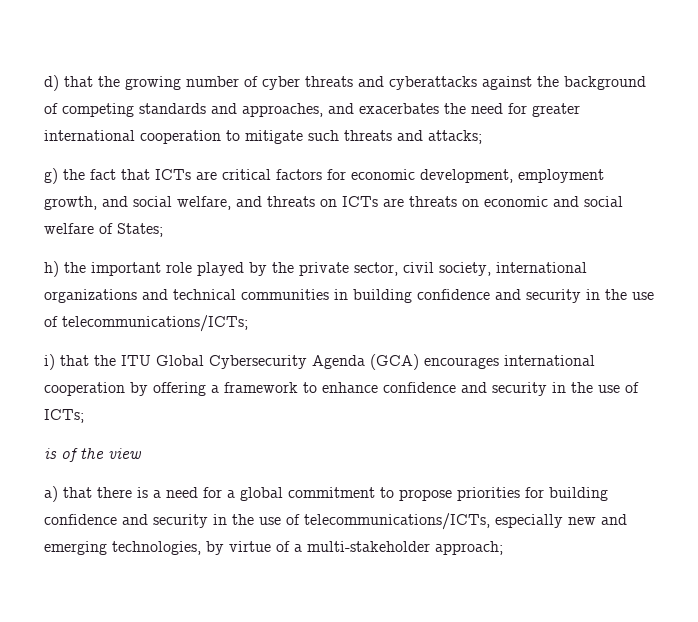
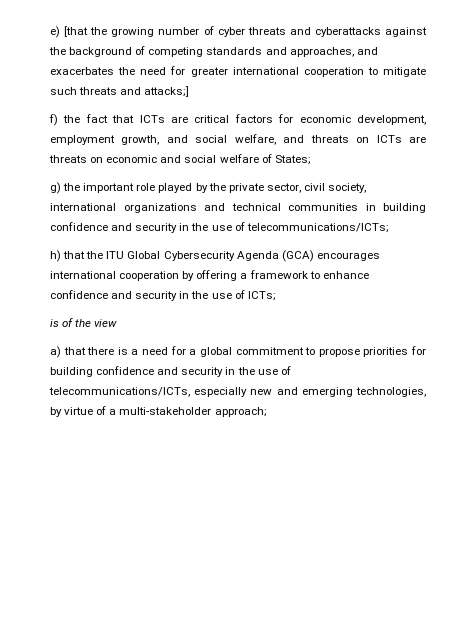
[44,75,93,91] d) that -> [50,26,89,38] e) [that
[428,130,482,144] [44,168,58,184] attacks; // g) -> [144,86,190,97] [49,114,58,126] attacks;] // f)
[44,261,59,277] h) -> [50,182,61,194] g)
[44,354,55,370] i) -> [50,250,61,262] h)

